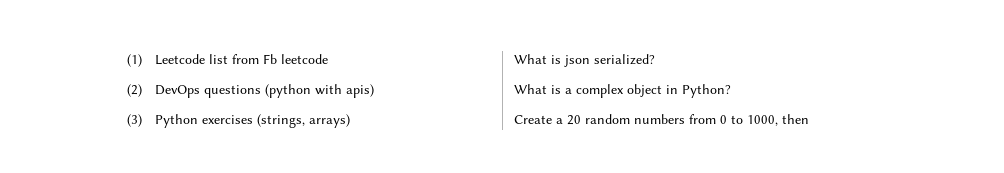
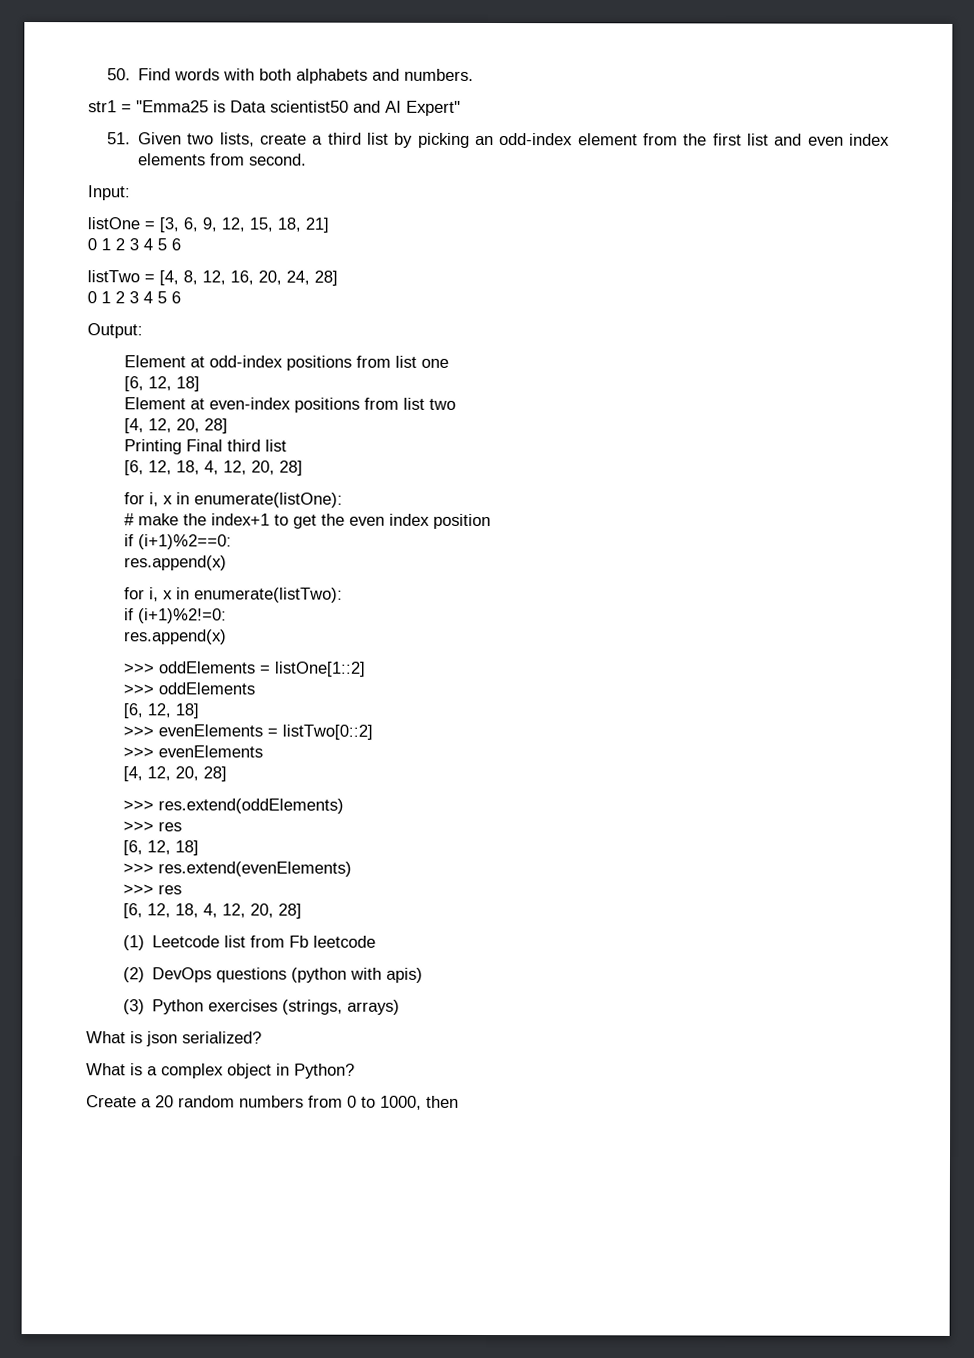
(127, 60) none -> [106,68,474,84] [88,100,461,116] [106,132,891,148] [137,153,307,166] [88,185,131,201] [87,217,329,233] [87,238,181,251] [87,270,338,286] [87,291,181,304] [87,323,143,339] [124,355,450,371] [124,376,201,392] [124,397,457,413] [124,418,229,434] [124,439,288,455] [124,460,304,476] [124,492,344,508] [124,513,492,530] [124,534,233,550] [124,555,228,571] [124,587,344,603] [124,608,228,624] [124,629,228,645] [124,661,367,677] [123,682,256,695] [123,703,200,719] [123,724,374,740] [123,745,264,758] [123,766,228,782] [123,798,345,814] [123,821,183,832] [123,840,200,856] [123,861,353,877] [123,884,183,895] [123,903,303,919] 50. Find words with both alphabets and numbers. // str1 = "Emma25 is Data scientist50 and AI Expert" // 51. Given two lists, create a third list by picking an odd-index element from the first list and even index elements from second. // Input: // listOne = [3, 6, 9, 12, 15, 18, 21] // 0 1 2 3 4 5 6 // listTwo = [4, 8, 12, 16, 20, 24, 28] // 0 1 2 3 4 5 6 // Output: // Element at odd-index positions from list one // [6, 12, 18] // Element at even-index positions from list two // [4, 12, 20, 28] // Printing Final third list // [6, 12, 18, 4, 12, 20, 28] // for i, x in enumerate(listOne): // # make the index+1 to get the even index position // if (i+1)%2==0: // res.append(x) // for i, x in enumerate(listTwo): // if (i+1)%2!=0: // res.append(x) // >>> oddElements = listOne[1::2] // >>> oddElements // [6, 12, 18] // >>> evenElements = listTwo[0::2] // >>> evenElements // [4, 12, 20, 28] // >>> res.extend(oddElements) // >>> res // [6, 12, 18] // >>> res.extend(evenElements) // >>> res // [6, 12, 18, 4, 12, 20, 28] //

